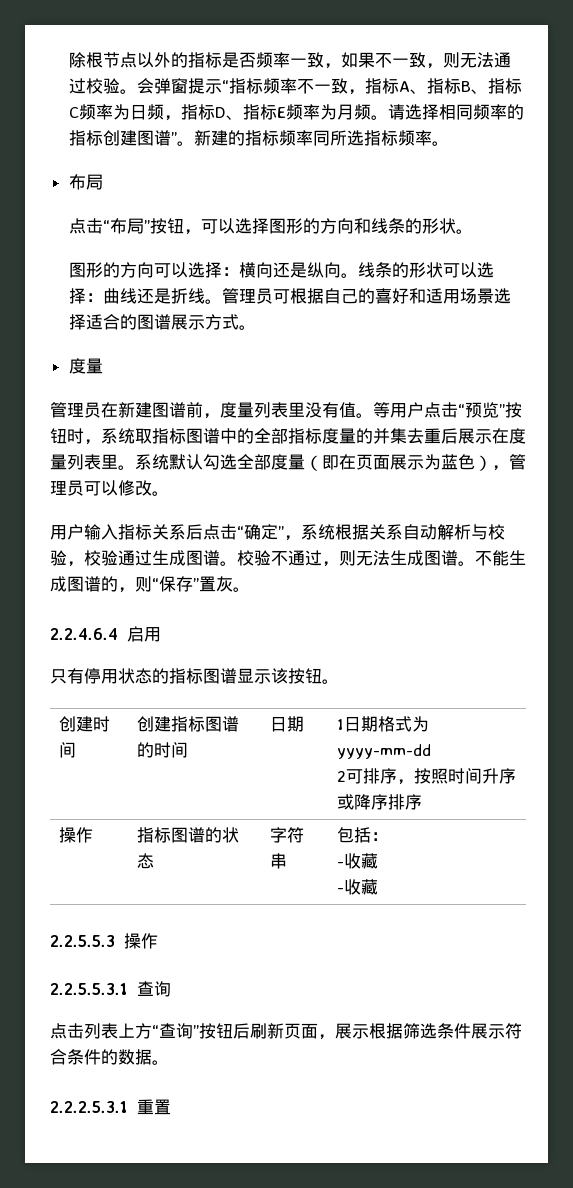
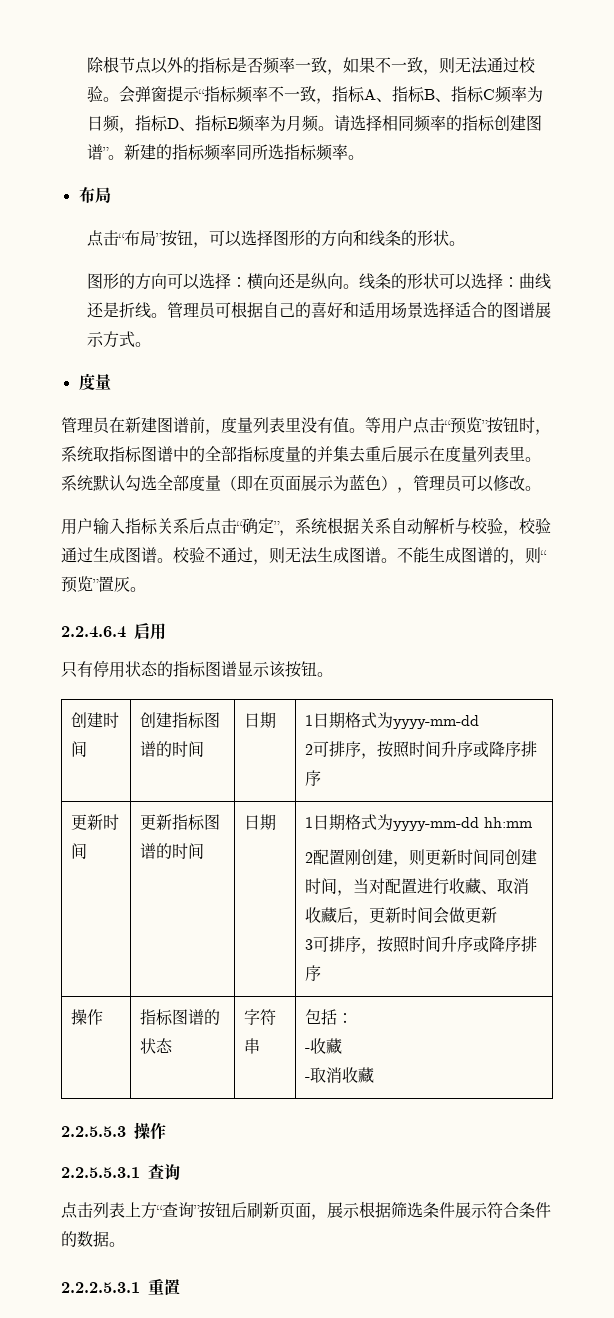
[159,576,193,592] 保存 -> [61,576,93,593] 预览
(423, 802) none -> [70,814,119,830] [70,843,87,859] [139,814,220,831] [139,843,204,859] [243,814,276,830] [304,814,533,831] [304,849,537,867] [304,878,529,896] [304,907,497,925] [304,936,537,954] [304,965,321,981] // 更新时间 | 更新指标图谱的时间 | 日期 | 1日期格式为yyyy-mm-dd hh:mm // 2配置刚创建，则更新时间同创建时间，当对配置进行收藏、取消收藏后，更新时间会做更新 // 3可排序，按照时间升序或降序排序
(345, 890) none -> [309,1067,342,1083] 取消

